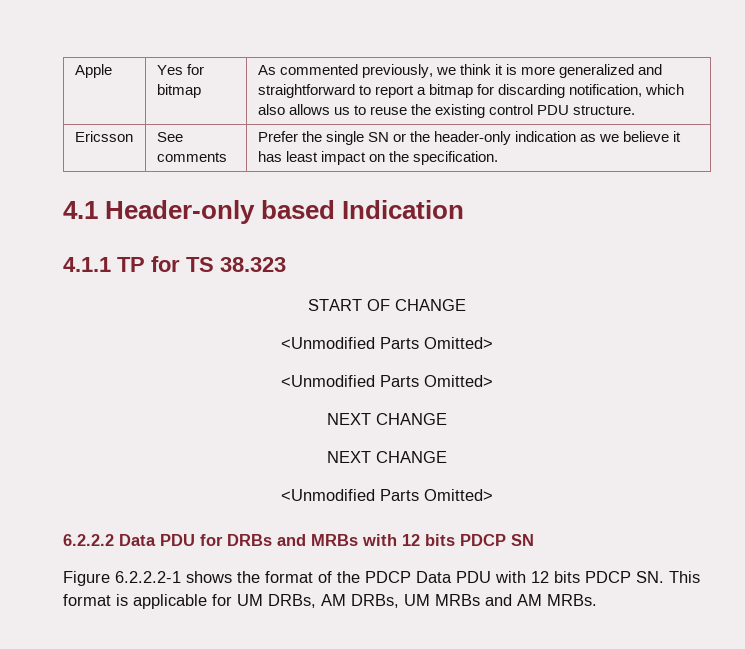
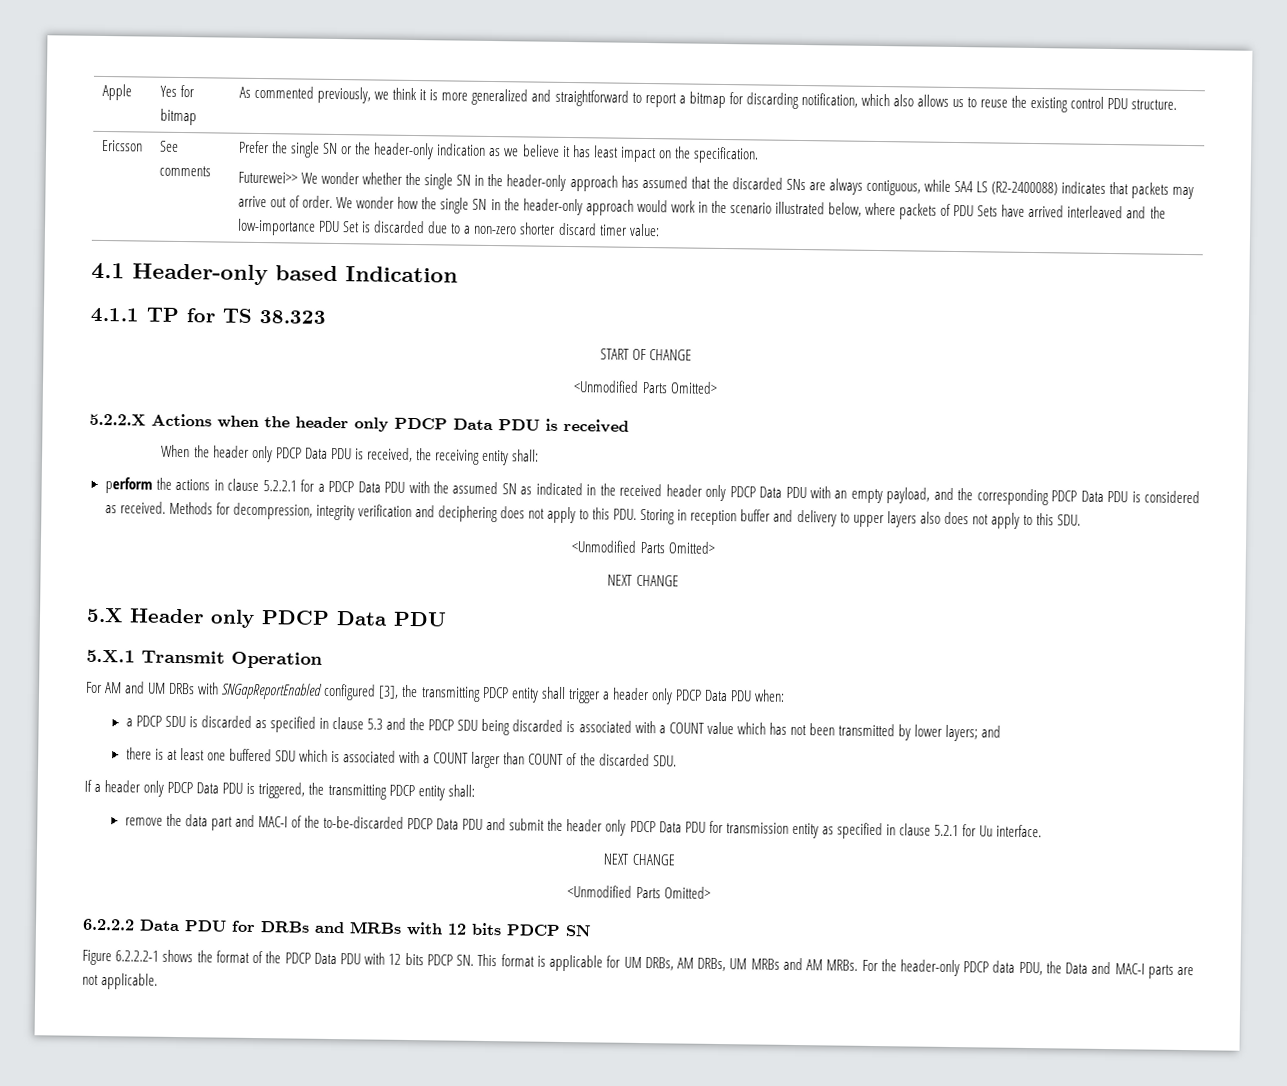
(498, 158) none -> [237,171,1195,200] [237,195,1166,220] [236,218,660,237] // Futurewei>> We wonder whether the single SN in the header-only approach has assumed that the discarded SNs are always contiguous, while SA4 LS (R2-2400088) indicates that packets may arrive out of order. We wonder how the single SN in the header-only approach would work in the scenario illustrated below, where packets of PDU Sets have arrived interleaved and the low-importance PDU Set is discarded due to a non-zero shorter discard timer value:
(493, 343) none -> [89,413,629,433] [161,444,540,466] [104,477,1201,506] [104,501,1081,529] // 5.2.2.X Actions when the header only PDCP Data PDU is received // When the header only PDCP Data PDU is received, the receiving entity shall: // perform the actions in clause 5.2.2.1 for a PDCP Data PDU with the assumed SN as indicated in the received header only PDCP Data PDU with an empty payload, and the corresponding PDCP Data PDU is considered as received. Methods for decompression, integrity verification and deciphering does not apply to this PDU. Storing in reception buffer and delivery to upper layers also does not apply to this SDU.
(447, 419) none -> [86,607,447,628] [86,649,323,669] [86,681,786,705] [125,715,1002,742] [125,747,677,769] [84,779,475,801] [124,813,1043,840] // 5.X Header only PDCP Data PDU // 5.X.1 Transmit Operation // For AM and UM DRBs with SNGapReportEnabled configured [3], the transmitting PDCP entity shall trigger a header only PDCP Data PDU when: // a PDCP SDU is discarded as specified in clause 5.3 and the PDCP SDU being discarded is associated with a COUNT value which has not been transmitted by lower layers; and // there is at least one buffered SDU which is associated with a COUNT larger than COUNT of the discarded SDU. // If a header only PDCP Data PDU is triggered, the transmitting PDCP entity shall: // remove the data part and MAC-I of the to-be-discarded PDCP Data PDU and submit the header only PDCP Data PDU for transmission entity as specified in clause 5.2.1 for Uu interface.
(597, 600) none -> [861,959,1195,979] [82,973,159,990] For the header-only PDCP data PDU, the Data and MAC-I parts are not applicable.

